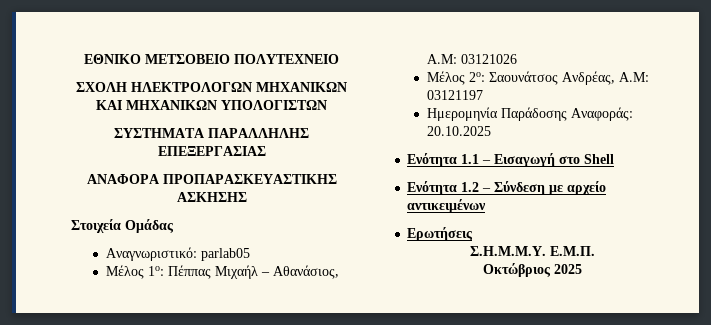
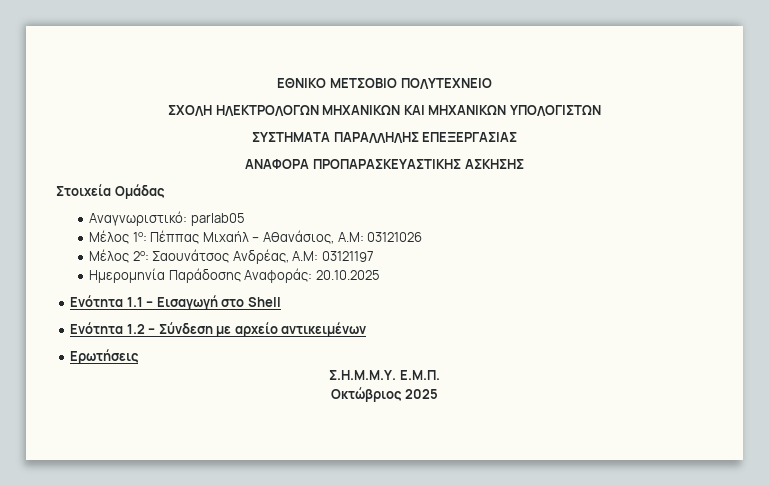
[145,54,230,64] ΜΕΤΣΟΒΕΙΟ -> [330,78,397,88] ΜΕΤΣΟΒΙΟ

